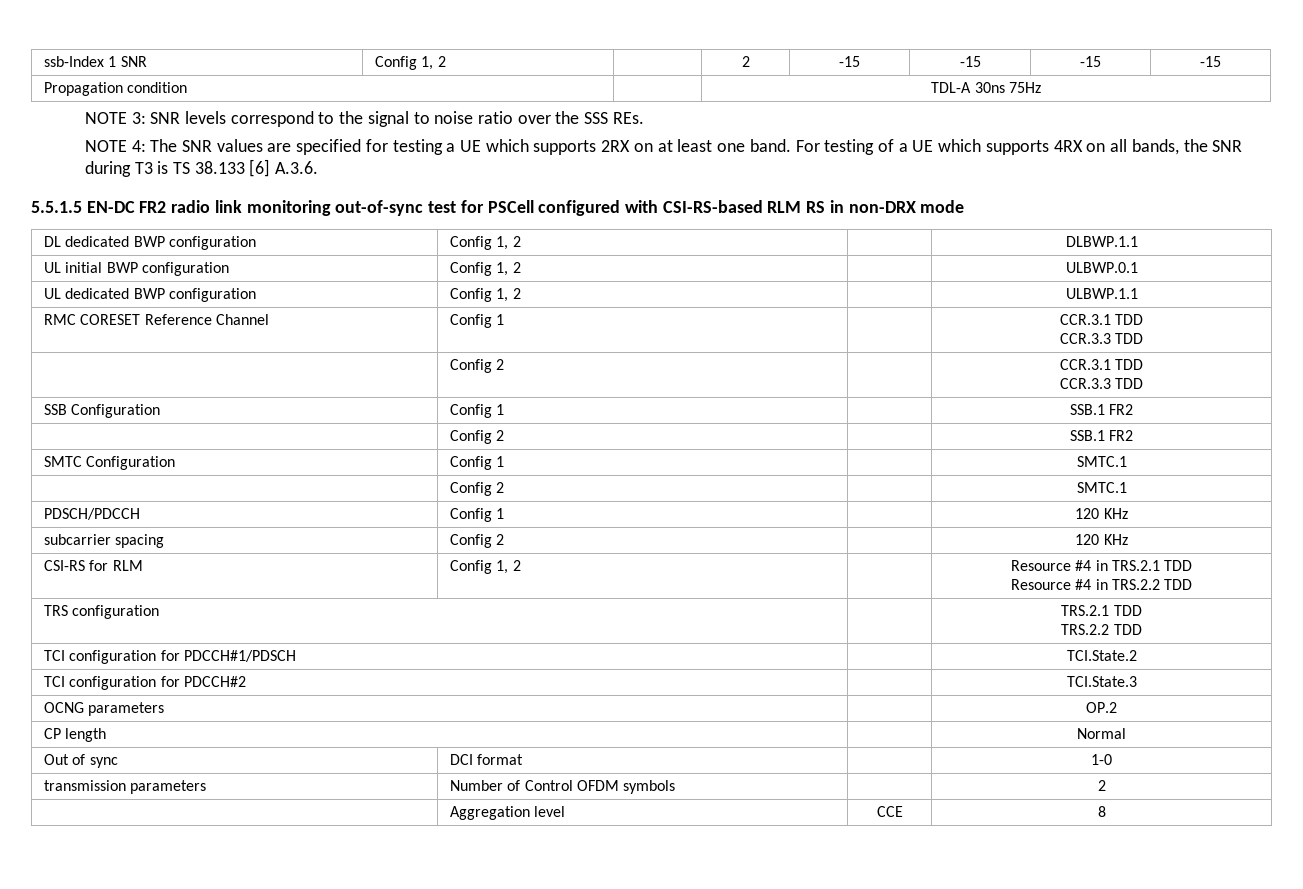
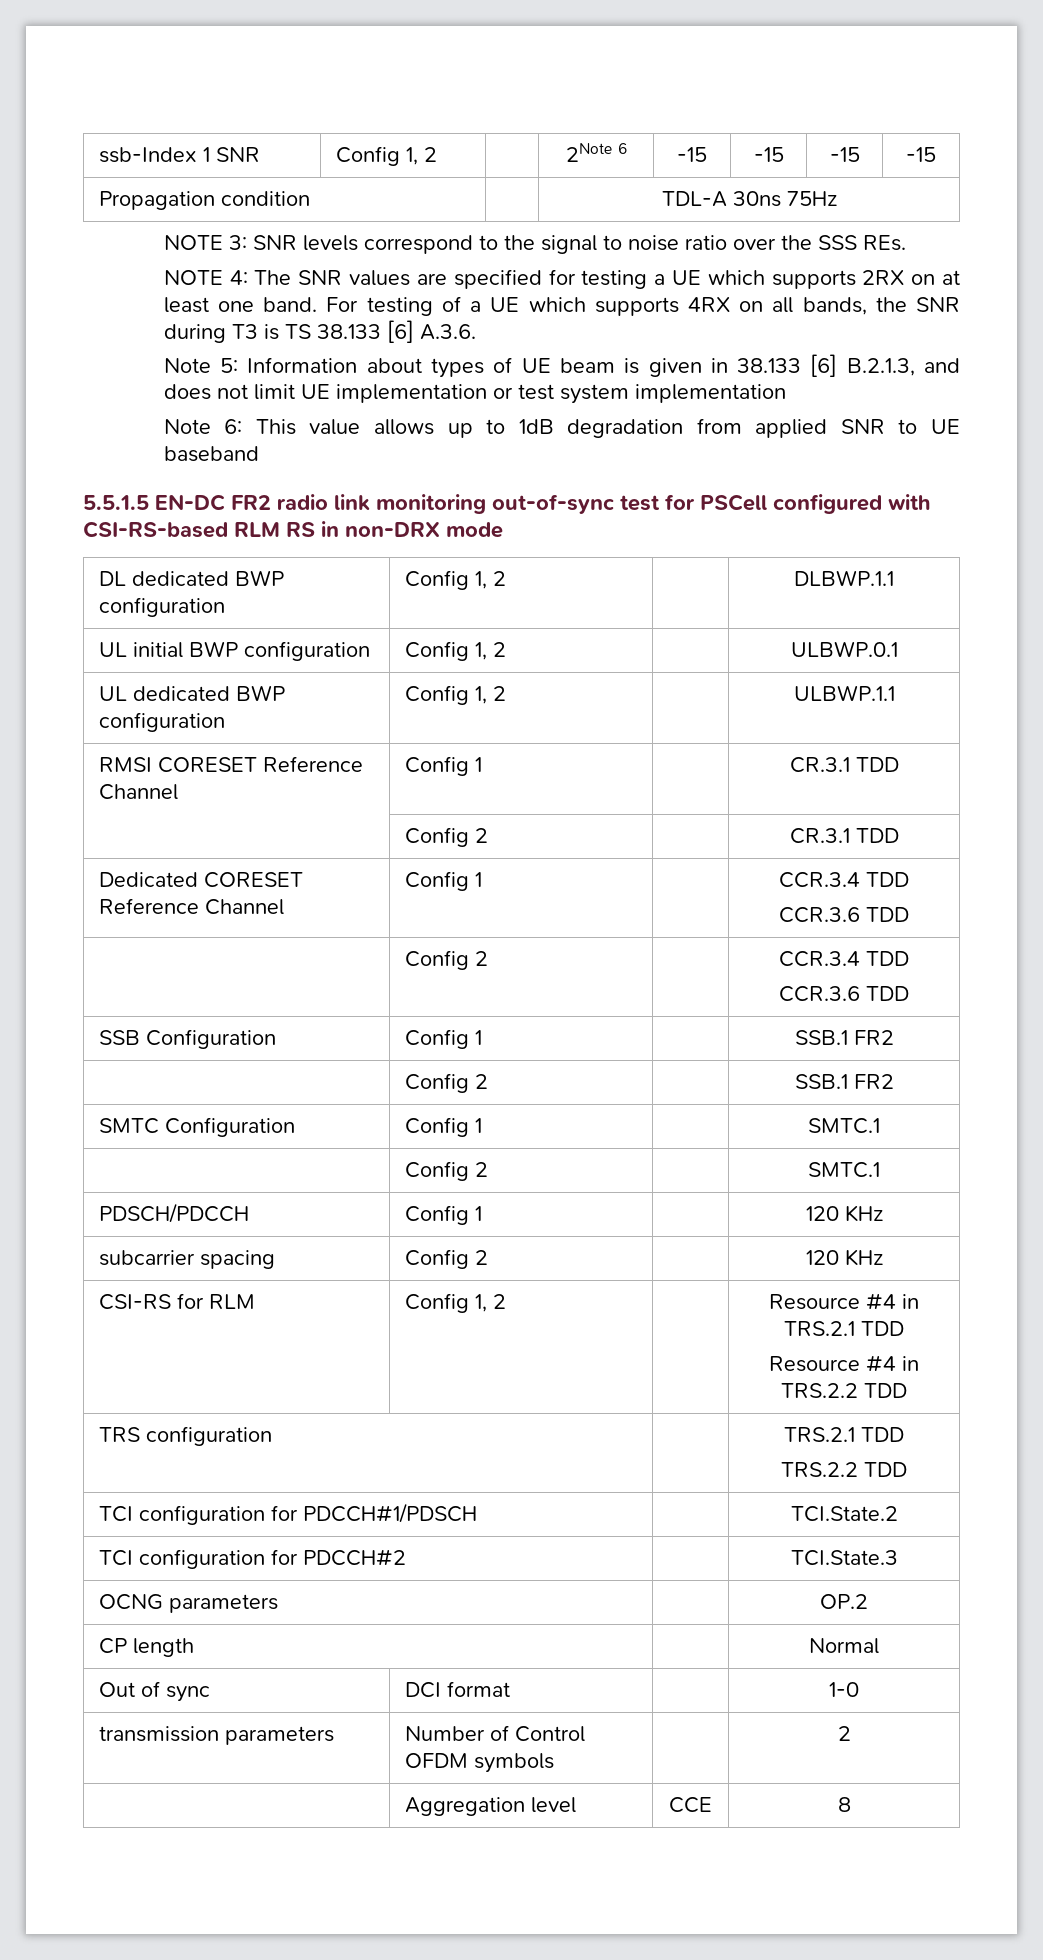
[741,56,750,67] 2 -> [565,143,627,162] 2Note 6
(319, 167) none -> [163,354,960,378] [163,384,786,404] [163,418,961,438] [163,446,259,462] // Note 5: Information about types of UE beam is given in 38.133 [6] B.2.1.3, and does not limit UE implementation or test system implementation // Note 6: This value allows up to 1dB degradation from applied SNR to UE baseband
[44,314,270,325] [450,314,505,328] [1059,314,1144,325] [1059,333,1144,344] [450,359,505,373] [1059,359,1144,370] [1059,378,1111,389] RMC CORESET Reference Channel | Config 1 | | CCR.3.1 TDD // CCR.3.3 TDD // | Config 2 | | CCR.3.1 TDD // CCR.3.3 -> [99,756,364,773] [99,784,179,800] [405,756,483,776] [789,757,899,773] [405,827,489,847] [789,828,899,844] [99,872,304,888] [99,898,285,915] [405,871,483,891] [779,872,909,888] [779,907,909,923] [405,950,489,970] [779,951,909,967] [779,986,860,1002] RMSI CORESET Reference Channel | Config 1 | | CR.3.1 TDD // | Config 2 | | CR.3.1 TDD // Dedicated CORESET Reference Channel | Config 1 | | CCR.3.4 TDD // CCR.3.6 TDD // | Config 2 | | CCR.3.4 TDD // CCR.3.6

